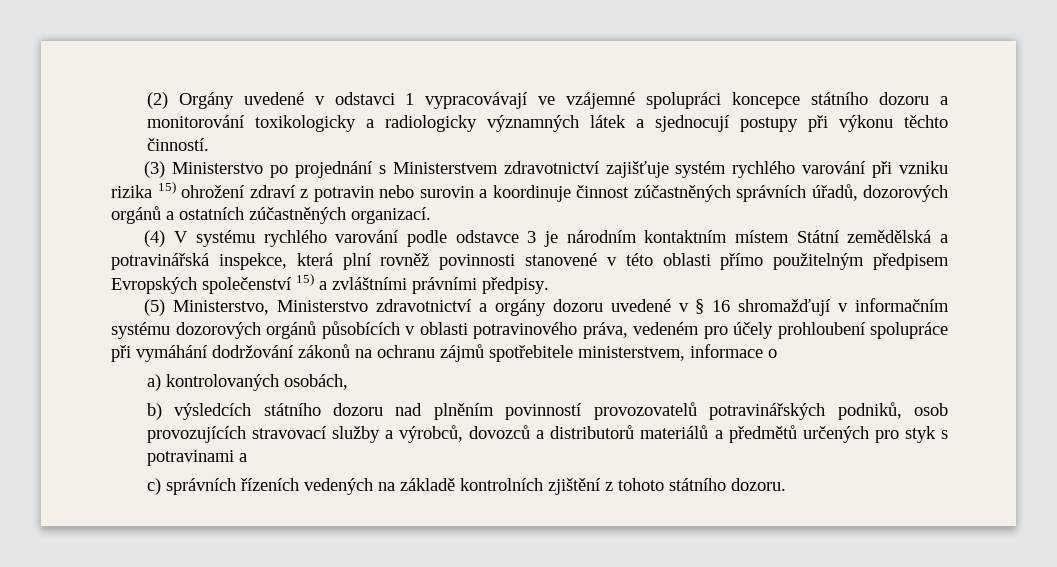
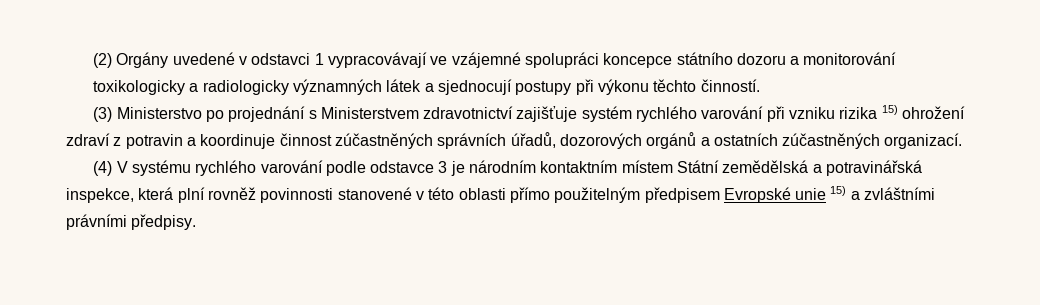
[379,185,474,198] nebo surovin -> (183, 141) none
[111,277,291,294] Evropských společenství -> [723,187,827,203] Evropské unie
[144,298,949,316] [111,321,948,339] [111,344,777,362] [146,374,348,391] [146,402,948,420] [146,425,949,443] [146,450,247,466] [146,478,786,495] // (5) Ministerstvo, Ministerstvo zdravotnictví a orgány dozoru uvedené v § 16 shromažďují v informačním systému dozorových orgánů působících v oblasti potravinového práva, vedeném pro účely prohloubení spolupráce při vymáhání dodržování zákonů na ochranu zájmů spotřebitele ministerstvem, informace o // a) kontrolovaných osobách, // b) výsledcích státního dozoru nad plněním povinností provozovatelů potravinářských podniků, osob provozujících stravovací služby a výrobců, dovozců a distributorů materiálů a předmětů určených pro styk s potravinami a // c) správních řízeních vedených na základě kontrolních zjištění z tohoto státního dozoru. -> (197, 222) none

